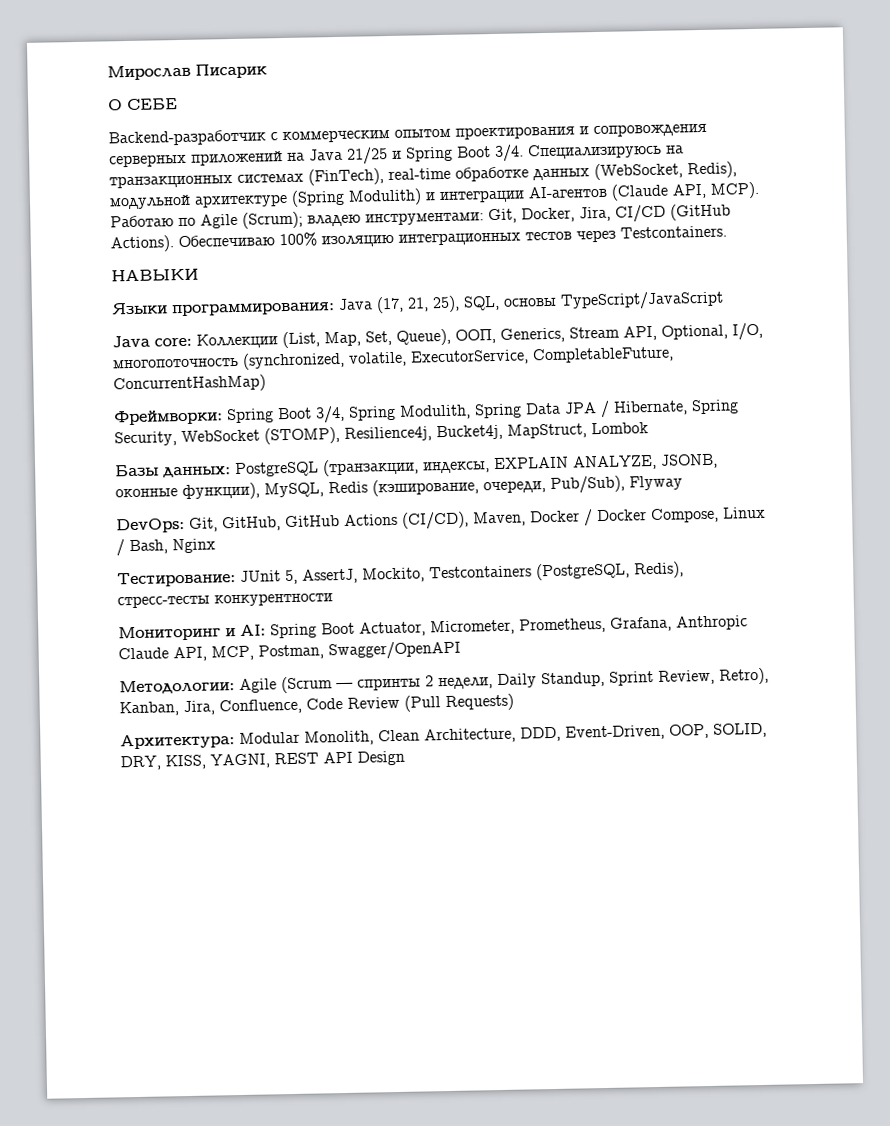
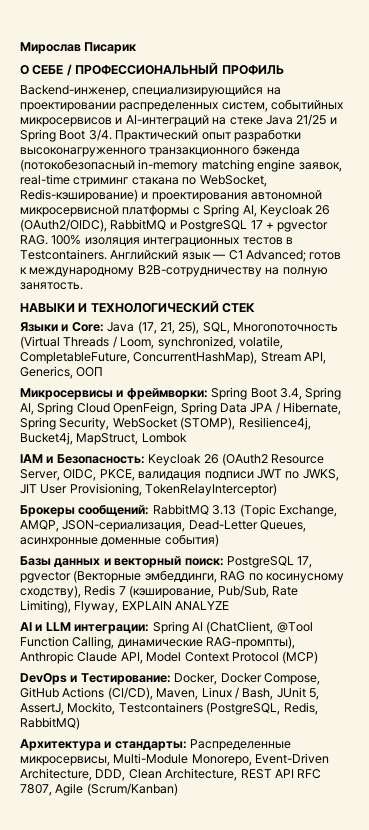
[108,122,707,147] [109,151,305,168] // Backend-разработчик с коммерческим опытом проектирования и сопровождения серверных приложений на -> [66,62,284,76] [20,85,281,97] [20,99,344,112] [20,115,263,127] / ПРОФЕССИОНАЛЬНЫЙ ПРОФИЛЬ // Backend-инженер, специализирующийся на проектировании распределенных систем, событийных микросервисов и AI-интеграций на стеке
[527,142,684,160] [109,161,737,189] [109,181,760,210] [110,203,731,229] [110,232,394,253] Специализируюсь на транзакционных системах (FinTech), real-time обработке данных (WebSocket, Redis), модульной архитектуре (Spring Modulith) и интеграции AI-агентов (Claude API, MCP). Работаю по Agile (Scrum); владею инструментами: Git, Docker, Jira, CI/CD (GitHub Actions). Обеспечиваю 100% изоляцию -> [115,129,301,142] [20,144,300,157] [20,159,342,172] [20,174,267,187] [20,189,323,202] [20,204,331,217] [20,219,329,232] [20,235,140,247] Практический опыт разработки высоконагруженного транзакционного бэкенда (потокобезопасный in-memory matching engine заявок, real-time стриминг стакана по WebSocket, Redis-кэширование) и проектирования автономной микросервисной платформы с Spring AI, Keycloak 26 (OAuth2/OIDC), RabbitMQ и PostgreSQL 17 + pgvector RAG. 100% изоляция
[576,229,616,243] через -> [285,237,293,244] в
[111,268,199,282] // НАВЫКИ -> [110,250,342,262] [20,265,328,277] [20,282,83,290] [20,300,256,313] Английский язык — C1 Advanced; готов к международному B2B-сотрудничеству на полную занятость. // НАВЫКИ И ТЕХНОЛОГИЧЕСКИЙ СТЕК
[172,302,335,317] программирования: -> [61,322,104,332] и Core:
[503,290,724,311] [112,322,763,349] [113,346,674,370] [113,374,266,394] [114,404,471,426] основы TypeScript/JavaScript // Java core: Коллекции (List, Map, Set, Queue), ООП, Generics, Stream API, Optional, I/O, многопоточность (synchronized, volatile, ExecutorService, CompletableFuture, ConcurrentHashMap) // Фреймворки: Spring Boot 3/4, Spring Modulith, -> [233,322,338,332] [20,336,283,349] [20,351,327,364] [20,366,104,379] [20,387,342,400] [20,402,178,415] Многопоточность (Virtual Threads / Loom, synchronized, volatile, CompletableFuture, ConcurrentHashMap), Stream API, Generics, ООП // Микросервисы и фреймворки: Spring Boot 3.4, Spring AI, Spring Cloud OpenFeign,
[115,453,718,478] [115,475,683,501] [116,507,719,534] Базы данных: PostgreSQL (транзакции, индексы, EXPLAIN ANALYZE, JSONB, оконные функции), MySQL, Redis (кэширование, очереди, Pub/Sub), Flyway // DevOps: Git, GitHub, GitHub Actions (CI/CD), Maven, Docker / Docker Compose, -> [20,453,325,466] [20,469,339,481] [20,483,278,496] [20,504,337,517] [20,520,307,532] [20,534,219,547] [20,556,313,568] [20,570,344,583] [20,585,298,598] [20,600,230,613] [20,621,313,634] [20,636,296,649] [20,651,319,664] [20,673,320,685] [20,687,199,700] IAM и Безопасность: Keycloak 26 (OAuth2 Resource Server, OIDC, PKCE, валидация подписи JWT по JWKS, JIT User Provisioning, TokenRelayInterceptor) // Брокеры сообщений: RabbitMQ 3.13 (Topic Exchange, AMQP, JSON-сериализация, Dead-Letter Queues, асинхронные доменные события) // Базы данных и векторный поиск: PostgreSQL 17, pgvector (Векторные эмбеддинги, RAG по косинусному сходству), Redis 7 (кэширование, Pub/Sub, Rate Limiting), Flyway, EXPLAIN ANALYZE // AI и LLM интеграции: Spring AI (ChatClient, @Tool Function Calling, динамические RAG-промпты), Anthropic Claude API, Model Context Protocol (MCP) // DevOps и Тестирование: Docker, Docker Compose, GitHub Actions (CI/CD), Maven,
[172,538,216,554] [117,571,236,588] Nginx // Тестирование: -> (274, 694) none
[634,561,684,579] [117,592,333,609] [118,615,748,642] [118,640,461,662] [119,667,769,695] [119,693,514,717] [120,722,767,750] [120,750,405,771] Redis), стресс-тесты конкурентности // Мониторинг и AI: Spring Boot Actuator, Micrometer, Prometheus, Grafana, Anthropic Claude API, MCP, Postman, Swagger/OpenAPI // Методологии: Agile (Scrum — спринты 2 недели, Daily Standup, Sprint Review, Retro), Kanban, Jira, Confluence, Code Review (Pull Requests) // Архитектура: Modular Monolith, Clean Architecture, DDD, Event-Driven, OOP, SOLID, DRY, KISS, YAGNI, REST API Design -> [283,702,318,715] [20,717,80,730] [20,739,292,751] [20,753,330,766] [20,768,322,781] [20,783,178,796] Redis, RabbitMQ) // Архитектура и стандарты: Распределенные микросервисы, Multi-Module Monorepo, Event-Driven Architecture, DDD, Clean Architecture, REST API RFC 7807, Agile (Scrum/Kanban)

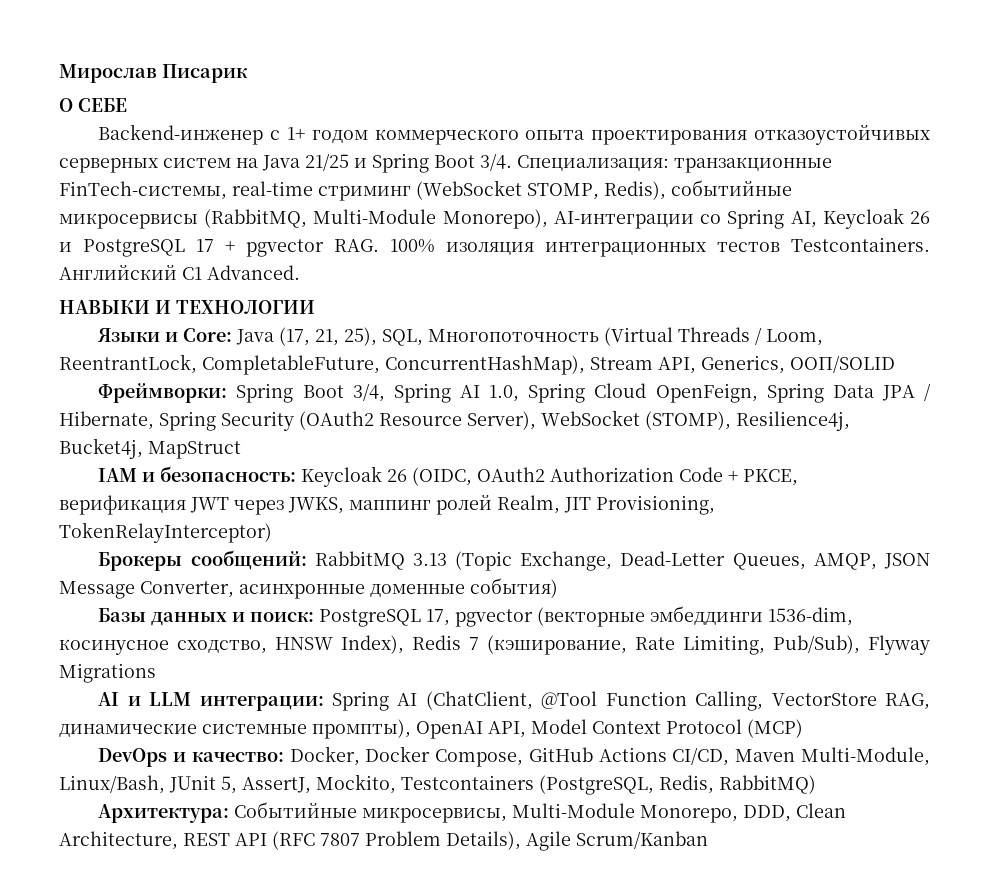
[66,62,284,76] [20,85,281,97] [20,99,344,112] [20,115,263,127] / ПРОФЕССИОНАЛЬНЫЙ ПРОФИЛЬ // Backend-инженер, специализирующийся на проектировании распределенных систем, событийных микросервисов и AI-интеграций на стеке -> [98,124,930,145] [59,158,258,173] // Backend-инженер с 1+ годом коммерческого опыта проектирования отказоустойчивых серверных систем на
[115,129,301,142] [20,144,300,157] [20,159,342,172] [20,174,267,187] [20,189,323,202] [20,205,200,217] Практический опыт разработки высоконагруженного транзакционного бэкенда (потокобезопасный in-memory matching engine заявок, real-time стриминг стакана по WebSocket, Redis-кэширование) и проектирования автономной микросервисной платформы с -> [517,155,832,173] [59,180,792,201] [59,209,722,229] Специализация: транзакционные FinTech-системы, real-time стриминг (WebSocket STOMP, Redis), событийные микросервисы (RabbitMQ, Multi-Module Monorepo), AI-интеграции со
[20,219,167,232] (OAuth2/OIDC), RabbitMQ -> (930, 217) none
[285,237,293,244] в -> (780, 247) none
[181,250,342,262] [20,265,328,277] [20,282,83,290] язык — C1 Advanced; готов к международному B2B-сотрудничеству на полную занятость. -> [182,265,300,280] C1 Advanced.
[90,300,256,313] ТЕХНОЛОГИЧЕСКИЙ СТЕК -> [176,300,315,314] ТЕХНОЛОГИИ
[157,336,283,349] synchronized, volatile, -> [59,354,197,374] ReentrantLock,
[76,367,104,377] [20,387,342,400] [20,403,34,415] ООП // Микросервисы и фреймворки: Spring Boot 3.4, Spring AI, -> [790,355,895,373] [98,383,520,403] ООП/SOLID // Фреймворки: Spring Boot 3/4, Spring AI 1.0,
[59,417,110,430] Security, -> [221,411,536,431] Security (OAuth2 Resource Server),
[76,433,187,445] MapStruct, Lombok -> [148,441,241,459] MapStruct
[56,453,325,466] [20,469,339,481] [20,484,68,494] Безопасность: Keycloak 26 (OAuth2 Resource Server, OIDC, PKCE, валидация подписи JWT по JWKS, JIT User -> [160,466,799,487] [59,495,591,515] безопасность: Keycloak 26 (OIDC, OAuth2 Authorization Code + PKCE, верификация JWT через JWKS, маппинг ролей Realm, JIT
[20,520,307,532] AMQP, JSON-сериализация, Dead-Letter Queues, -> [620,551,931,570] [59,581,234,599] Dead-Letter Queues, AMQP, JSON Message Converter,
[114,556,182,568] векторный -> (246, 617) none
[73,570,344,583] [20,585,298,598] [20,600,230,613] (Векторные эмбеддинги, RAG по косинусному сходству), Redis 7 (кэширование, Pub/Sub, Rate Limiting), Flyway, EXPLAIN ANALYZE -> [537,606,854,627] [59,635,930,655] [59,663,156,683] (векторные эмбеддинги 1536-dim, косинусное сходство, HNSW Index), Redis 7 (кэширование, Rate Limiting, Pub/Sub), Flyway Migrations
[117,636,296,649] [20,651,118,664] динамические RAG-промпты), Anthropic Claude -> [771,693,930,710] [59,719,483,739] VectorStore RAG, динамические системные промпты), OpenAI
[80,673,171,685] Тестирование: -> [191,752,284,762] качество:
[107,687,274,700] (CI/CD), Maven, Linux / Bash, -> [672,747,930,766] [59,775,165,794] CI/CD, Maven Multi-Module, Linux/Bash,
[20,739,292,751] Архитектура и стандарты: Распределенные -> [98,802,358,823] Архитектура: Событийные
[255,753,330,764] [20,768,92,781] Event-Driven Architecture, -> (739, 814) none
[297,769,322,779] [20,783,178,796] RFC 7807, Agile (Scrum/Kanban) -> [272,831,708,851] (RFC 7807 Problem Details), Agile Scrum/Kanban

